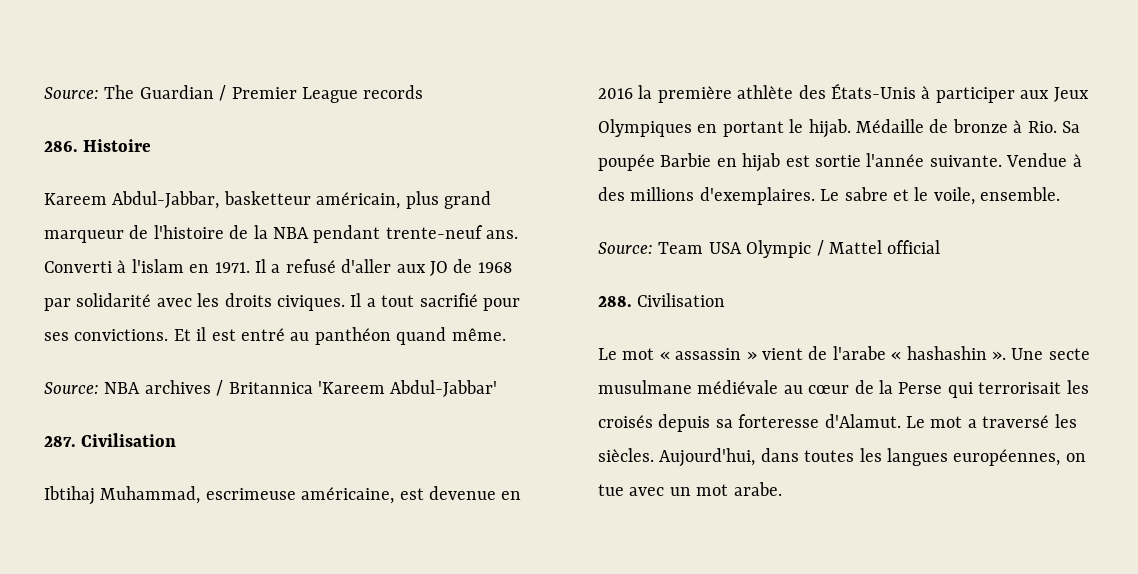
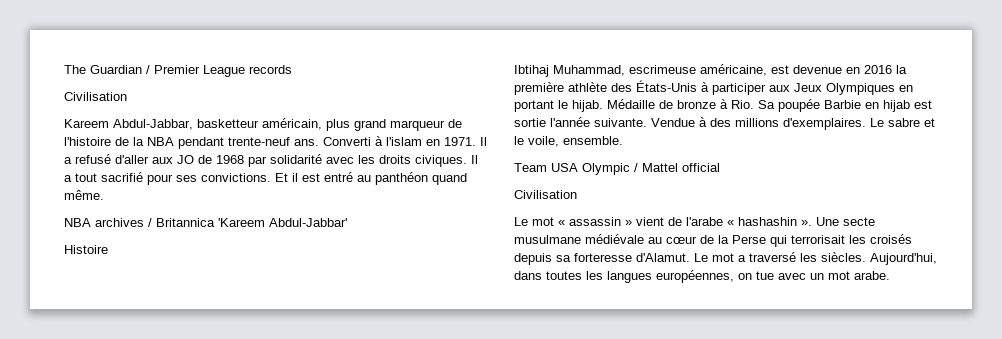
[44,87,99,99] Source: -> (64, 69) none
[44,139,152,152] 286. Histoire -> [64,92,127,101] Civilisation
[44,382,99,394] Source: -> (104, 195) none
[44,433,177,447] 287. Civilisation -> [64,245,108,254] Histoire
[598,242,653,254] Source: -> (623, 140) none
[598,296,632,307] 288. -> (720, 167) none

